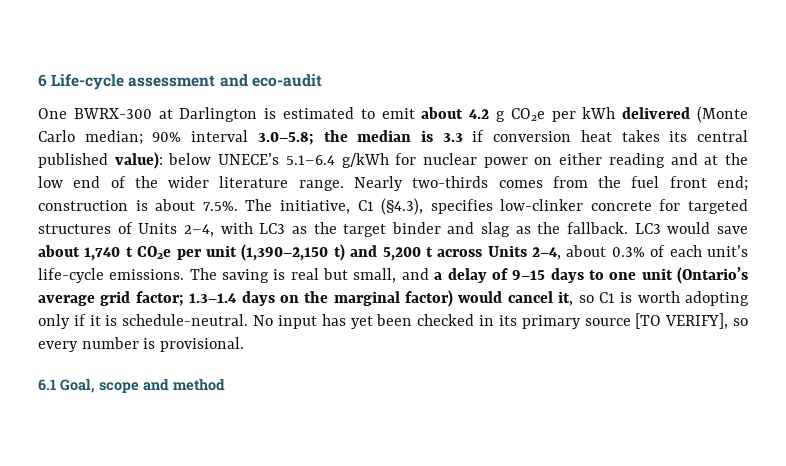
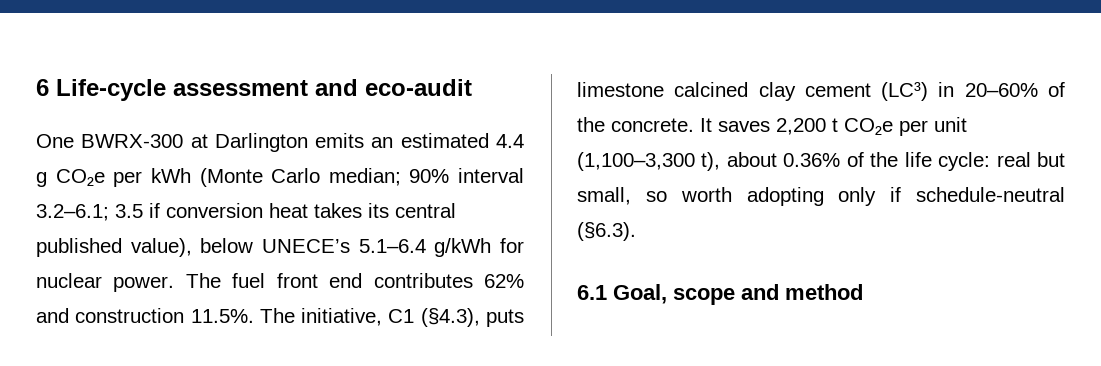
[264,107,490,119] is estimated to emit about 4.2 -> [315,133,524,148] emits an estimated 4.4
[622,107,691,119] delivered -> (191, 175) none
[257,130,463,145] 3.0–5.8; the median is 3.3 -> [36,204,143,221] 3.2–6.1; 3.5
[114,152,163,169] value): -> [130,238,192,257] value),
[483,153,748,168] [38,176,749,191] [38,198,749,215] [38,222,748,237] [38,244,749,261] [38,267,749,284] [38,290,749,307] [38,313,749,329] [38,337,245,352] power on either reading and at the low end of the wider literature range. Nearly two-thirds comes from the fuel front end; construction is about 7.5%. The initiative, C1 (§4.3), specifies low-clinker concrete for targeted structures of Units 2–4, with LC3 as the target binder and slag as the fallback. LC3 would save about 1,740 t CO₂e per unit (1,390–2,150 t) and 5,200 t across Units 2–4, about 0.3% of each unit’s life-cycle emissions. The saving is real but small, and a delay of 9–15 days to one unit (Ontario’s average grid factor; 1.3–1.4 days on the marginal factor) would cancel it, so C1 is worth adopting only if it is schedule-neutral. No input has yet been checked in its primary source [TO VERIFY], so every number is provisional. -> [113,273,524,292] [36,308,524,327] [577,82,1065,101] [577,117,967,136] [577,152,1065,171] [577,187,1065,206] [577,222,636,241] power. The fuel front end contributes 62% and construction 11.5%. The initiative, C1 (§4.3), puts limestone calcined clay cement (LC³) in 20–60% of the concrete. It saves 2,200 t CO₂e per unit (1,100–3,300 t), about 0.36% of the life cycle: real but small, so worth adopting only if schedule-neutral (§6.3).

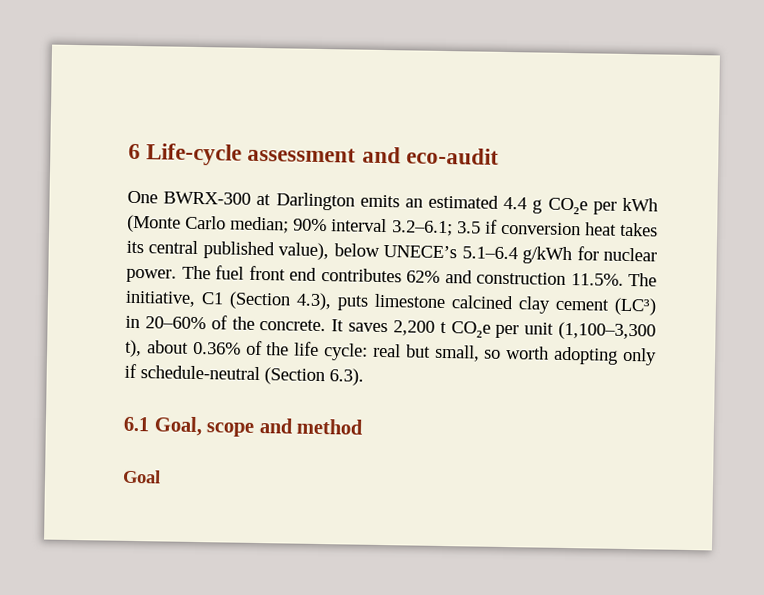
[420,308,480,327] (§4.3), -> [229,291,332,311] (Section 4.3),
[577,222,636,241] (§6.3). -> [264,367,364,386] (Section 6.3).
(863, 292) none -> [122,469,161,484] // Goal

